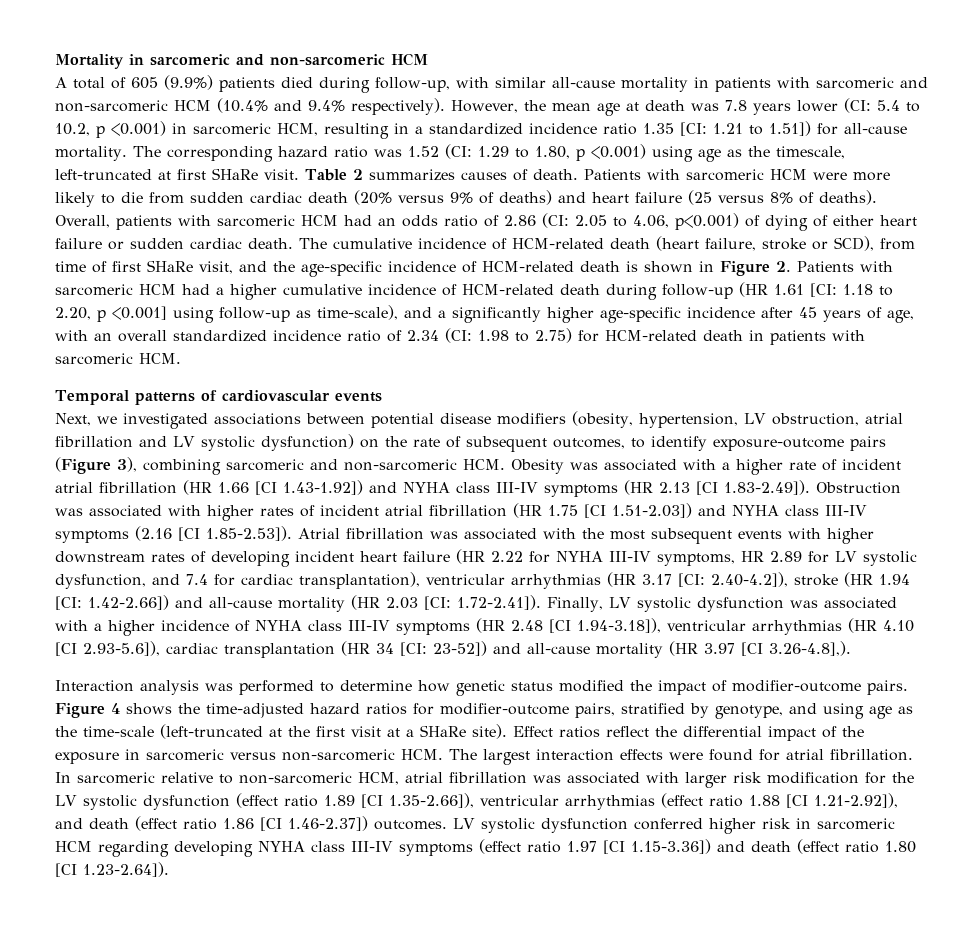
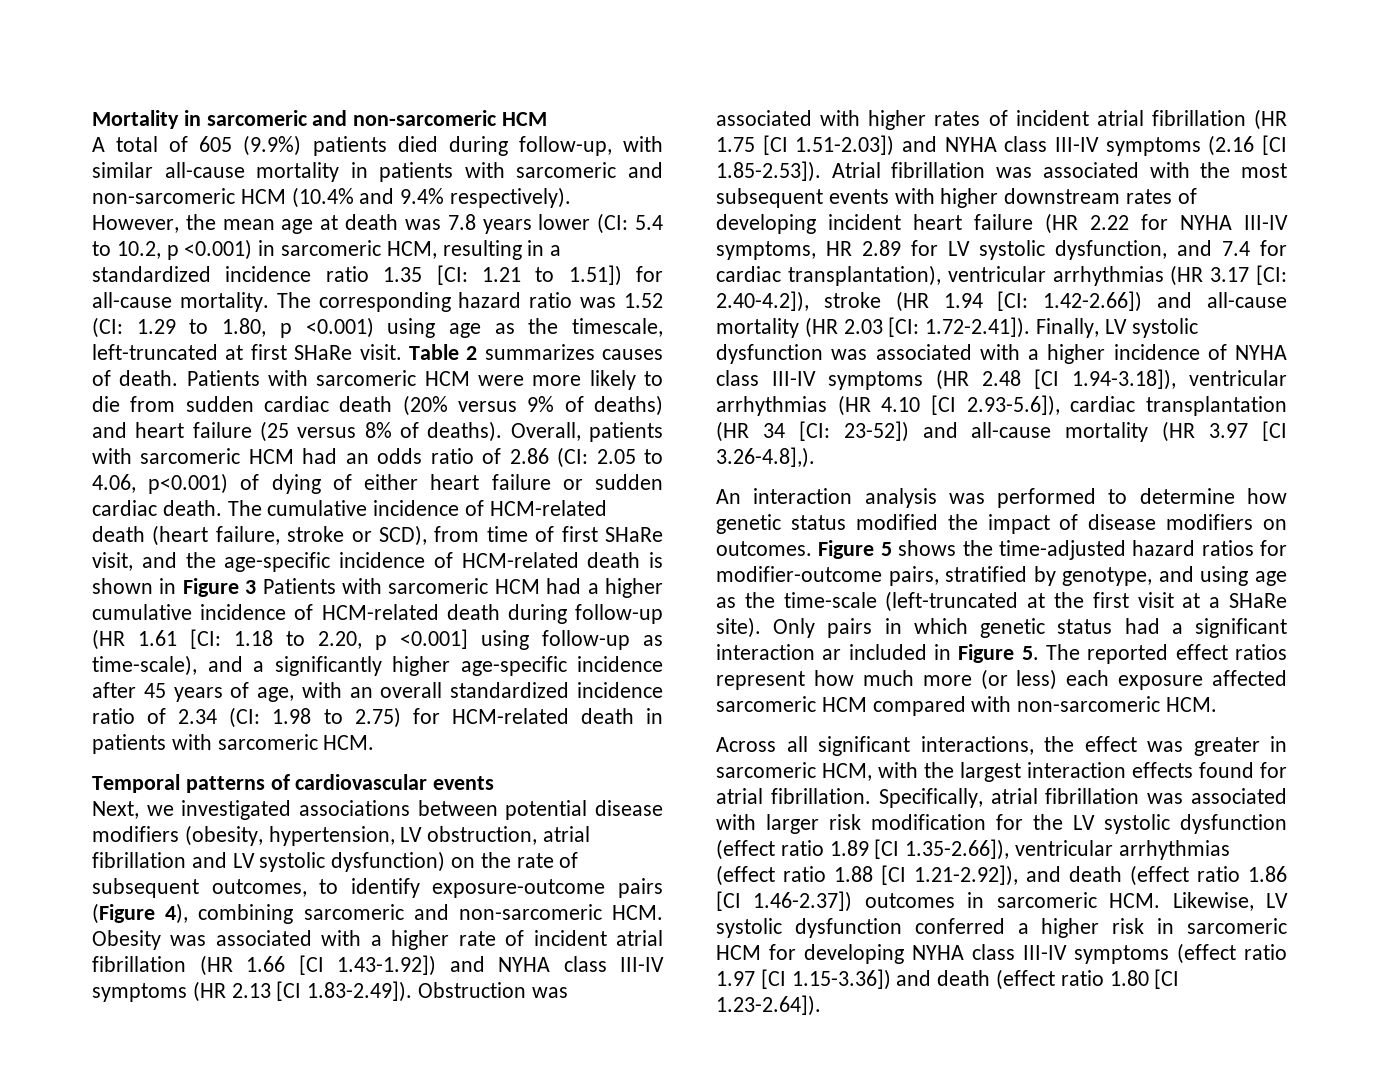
[776,261,791,272] 2. -> [245,580,257,594] 3
[117,457,137,472] 3), -> [165,903,189,924] 4),
[55,680,134,692] Interaction -> [716,488,853,504] An interaction
[732,680,908,695] [55,703,120,718] modifier-outcome pairs. Figure 4 -> [1088,514,1287,530] [716,540,892,559] disease modifiers on outcomes. Figure 5
[513,726,864,741] [55,749,477,764] Effect ratios reflect the differential impact of the exposure in sarcomeric versus non-sarcomeric HCM. The -> [773,618,1287,638] [716,644,1287,664] [716,669,1287,690] [716,696,1218,716] [716,736,1287,756] [716,762,954,781] Only pairs in which genetic status had a significant interaction ar included in Figure 5. The reported effect ratios represent how much more (or less) each exposure affected sarcomeric HCM compared with non-sarcomeric HCM. // Across all significant interactions, the effect was greater in sarcomeric HCM, with the
[669,752,703,760] were -> (1193, 770) none
[55,772,399,785] In sarcomeric relative to non-sarcomeric HCM, -> [878,788,983,808] Specifically,
[374,820,447,830] outcomes. -> [864,892,1254,911] outcomes in sarcomeric HCM. Likewise,
(703, 824) none -> [1017,923,1029,934] a
[98,841,169,857] regarding -> [769,944,796,960] for

